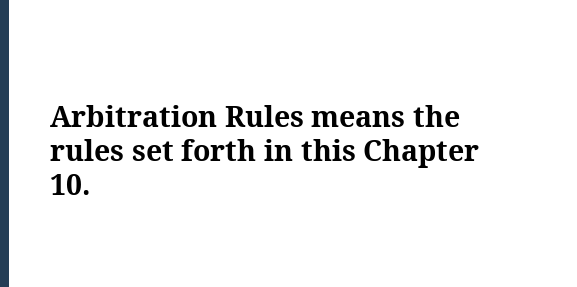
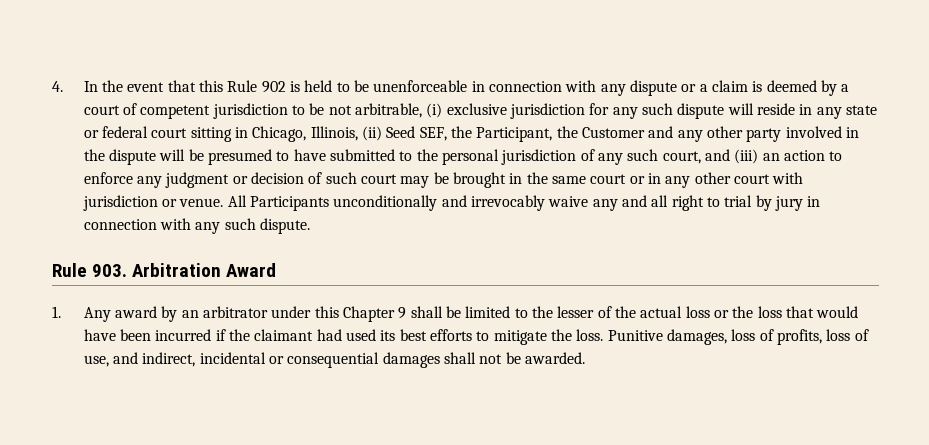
[50,105,461,127] [50,139,480,168] [50,174,90,195] Arbitration Rules means the rules set forth in this Chapter 10. -> [52,80,850,96] [83,103,877,119] [83,126,859,142] [83,149,843,165] [83,172,804,188] [82,195,821,211] [83,218,311,234] [52,263,277,277] [52,306,859,322] [83,329,869,345] [83,352,586,368] 4. In the event that this Rule 902 is held to be unenforceable in connection with any dispute or a claim is deemed by a court of competent jurisdiction to be not arbitrable, (i) exclusive jurisdiction for any such dispute will reside in any state or federal court sitting in Chicago, Illinois, (ii) Seed SEF, the Participant, the Customer and any other party involved in the dispute will be presumed to have submitted to the personal jurisdiction of any such court, and (iii) an action to enforce any judgment or decision of such court may be brought in the same court or in any other court with jurisdiction or venue. All Participants unconditionally and irrevocably waive any and all right to trial by jury in connection with any such dispute. // Rule 903. Arbitration Award // 1. Any award by an arbitrator under this Chapter 9 shall be limited to the lesser of the actual loss or the loss that would have been incurred if the claimant had used its best efforts to mitigate the loss. Punitive damages, loss of profits, loss of use, and indirect, incidental or consequential damages shall not be awarded.

